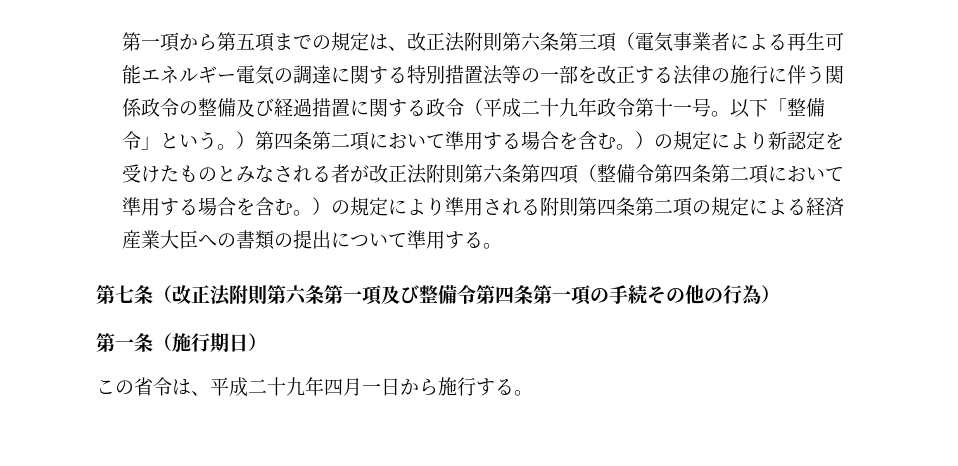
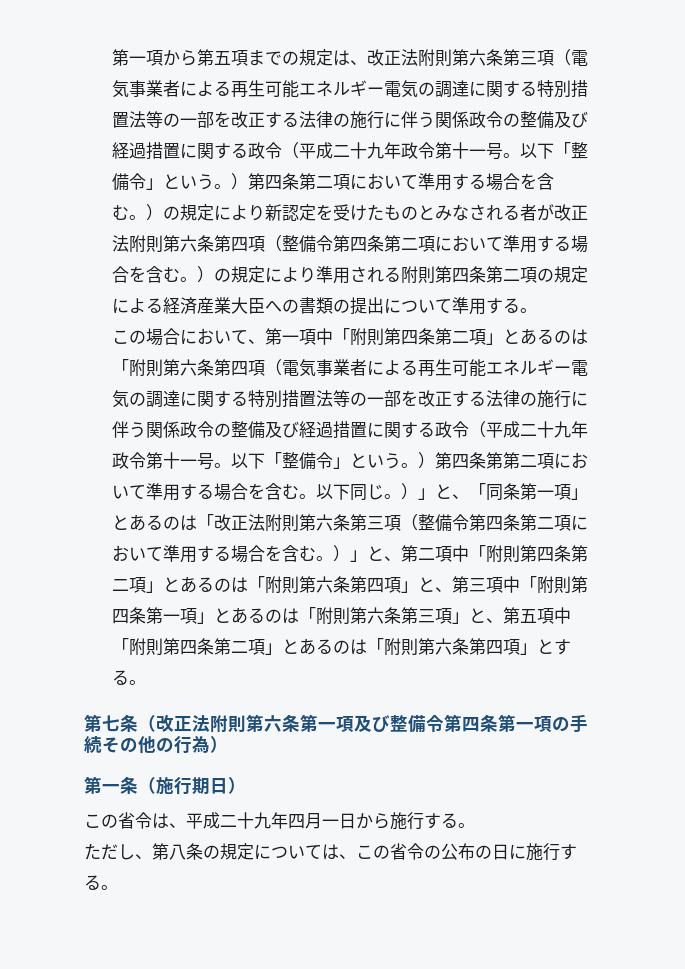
(503, 246) none -> [112,328,589,346] [112,359,589,377] [112,390,589,408] [112,421,589,439] [112,452,589,470] [112,483,589,501] [112,514,589,532] [112,545,589,563] [112,576,589,594] [112,607,572,625] [112,638,572,656] [112,670,147,685] // この場合において、第一項中「附則第四条第二項」とあるのは「附則第六条第四項（電気事業者による再生可能エネルギー電気の調達に関する特別措置法等の一部を改正する法律の施行に伴う関係政令の整備及び経過措置に関する政令（平成二十九年政令第十一号。以下「整備令」という。）第四条第第二項において準用する場合を含む。以下同じ。）」と、「同条第一項」とあるのは「改正法附則第六条第三項（整備令第四条第二項において準用する場合を含む。）」と、第二項中「附則第四条第二項」とあるのは「附則第六条第四項」と、第三項中「附則第四条第一項」とあるのは「附則第六条第三項」と、第五項中「附則第四条第二項」とあるのは「附則第六条第四項」とする。
(533, 393) none -> [84,843,577,861] [84,875,118,890] // ただし、第八条の規定については、この省令の公布の日に施行する。

